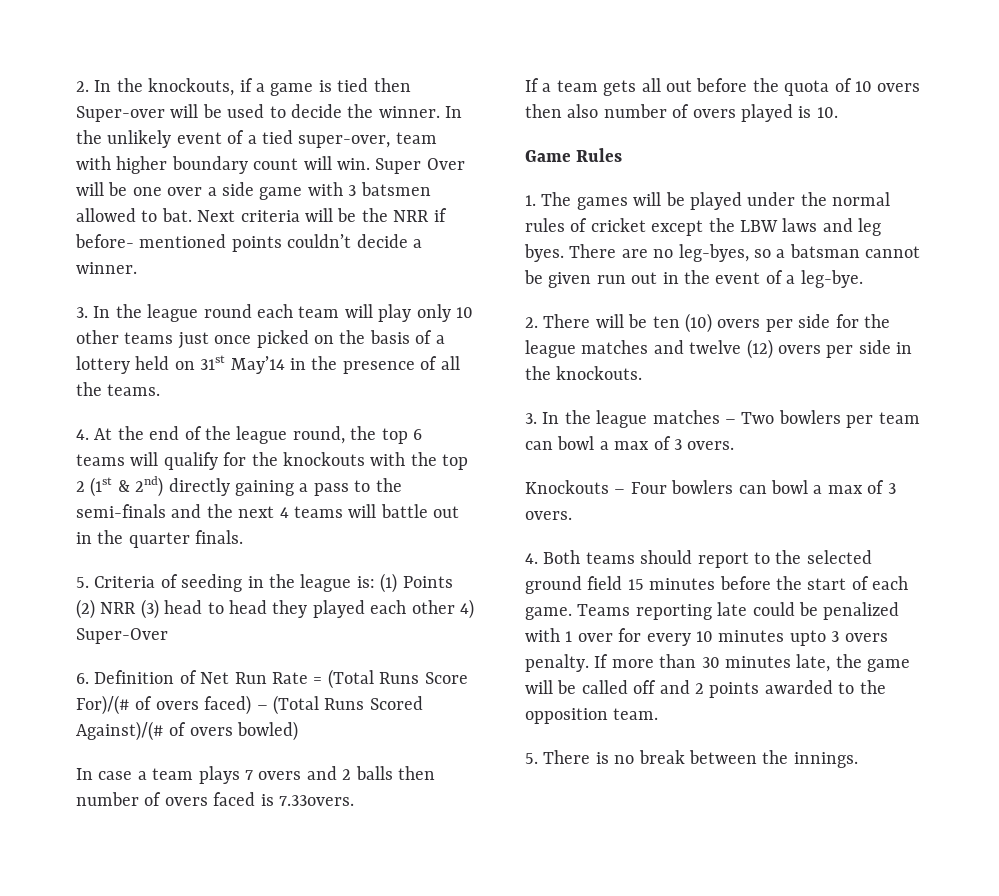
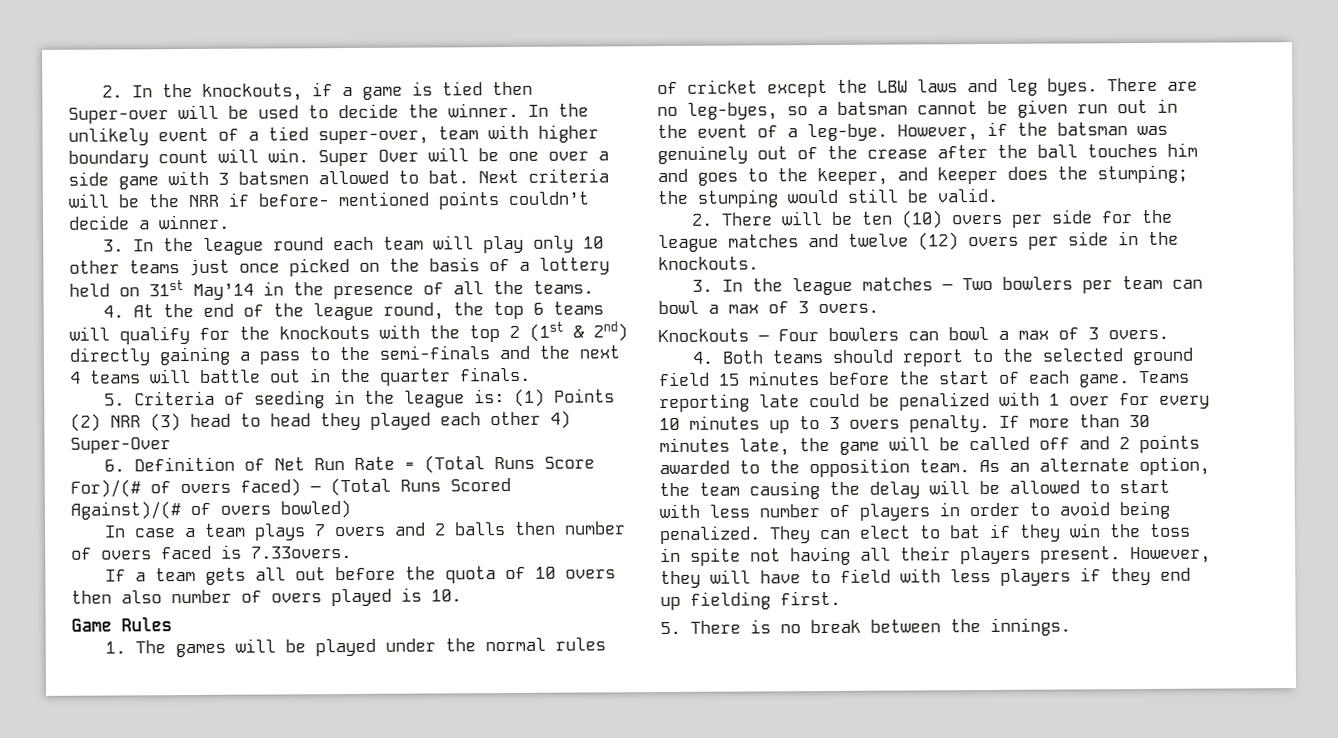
(863, 279) none -> [897,121,1168,141] [657,142,1198,165] [657,164,1188,186] [657,187,998,208] However, if the batsman was genuinely out of the crease after the ball touches him and goes to the keeper, and keeper does the stumping; the stumping would still be valid.
[789,630,826,646] upto -> [769,416,820,434] up to
(659, 714) none -> [979,456,1210,476] [659,479,1170,500] [659,500,1170,521] [659,523,1191,545] [660,546,1211,566] [660,567,1191,589] [660,590,841,611] As an alternate option, the team causing the delay will be allowed to start with less number of players in order to avoid being penalized. They can elect to bat if they win the toss in spite not having all their players present. However, they will have to field with less players if they end up fielding first.

